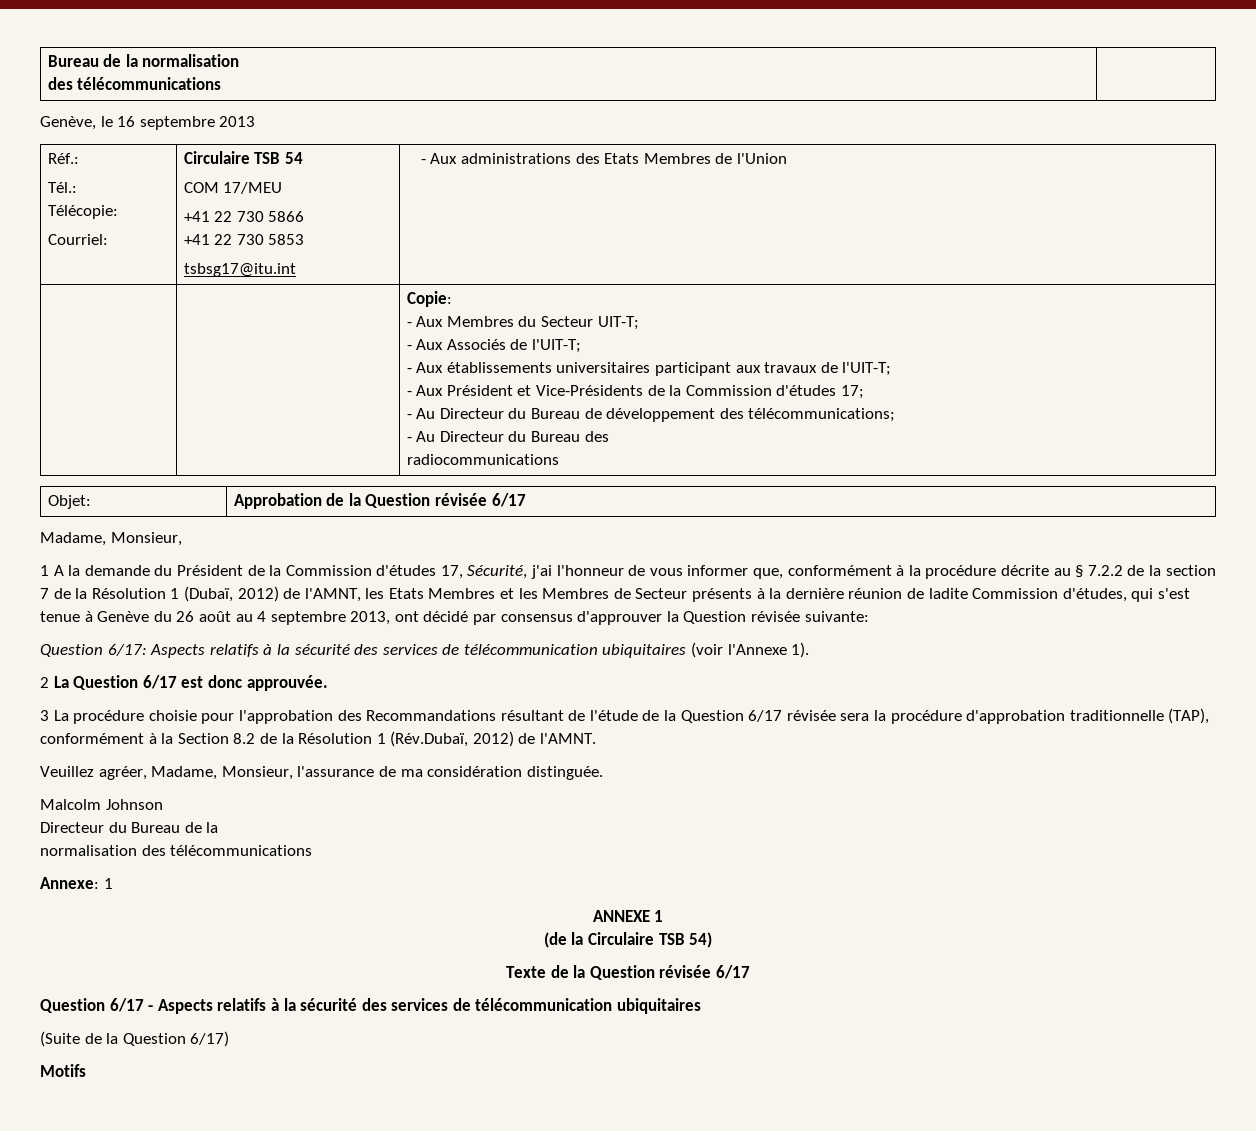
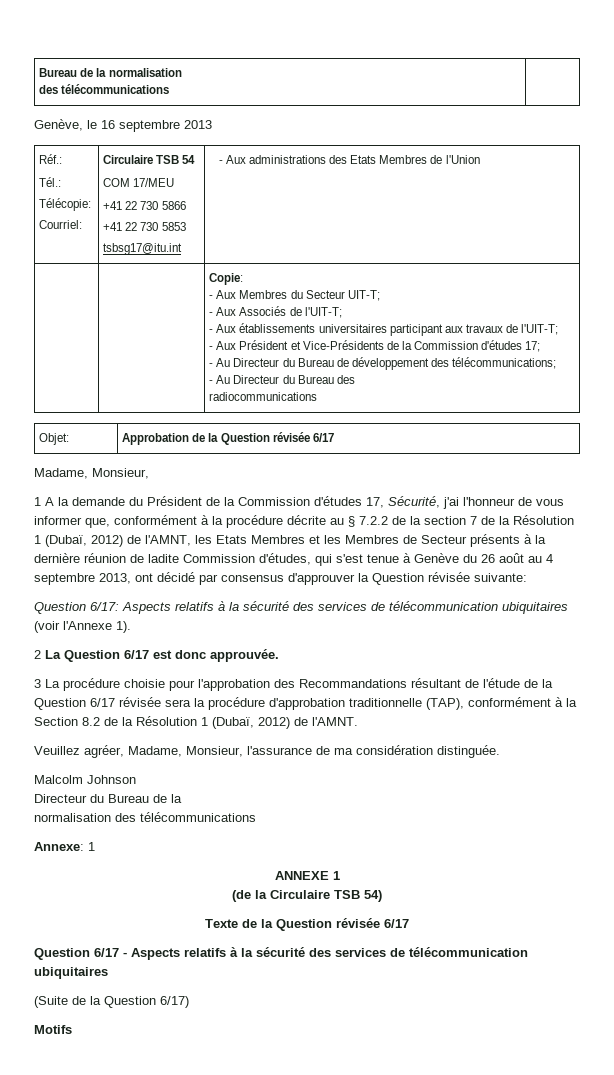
[390,731,469,747] (Rév.Dubaï, -> [212,717,254,729] (Dubaï,

